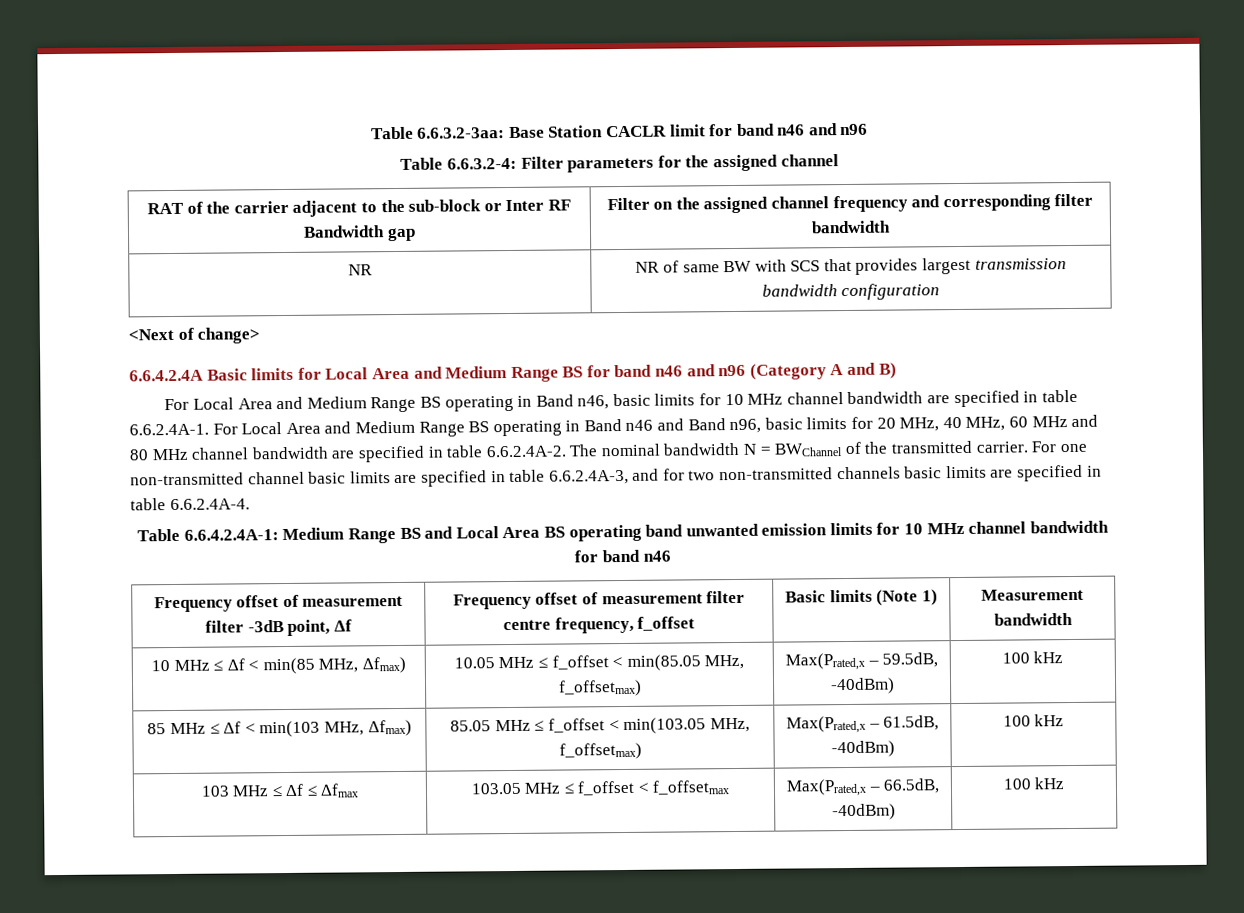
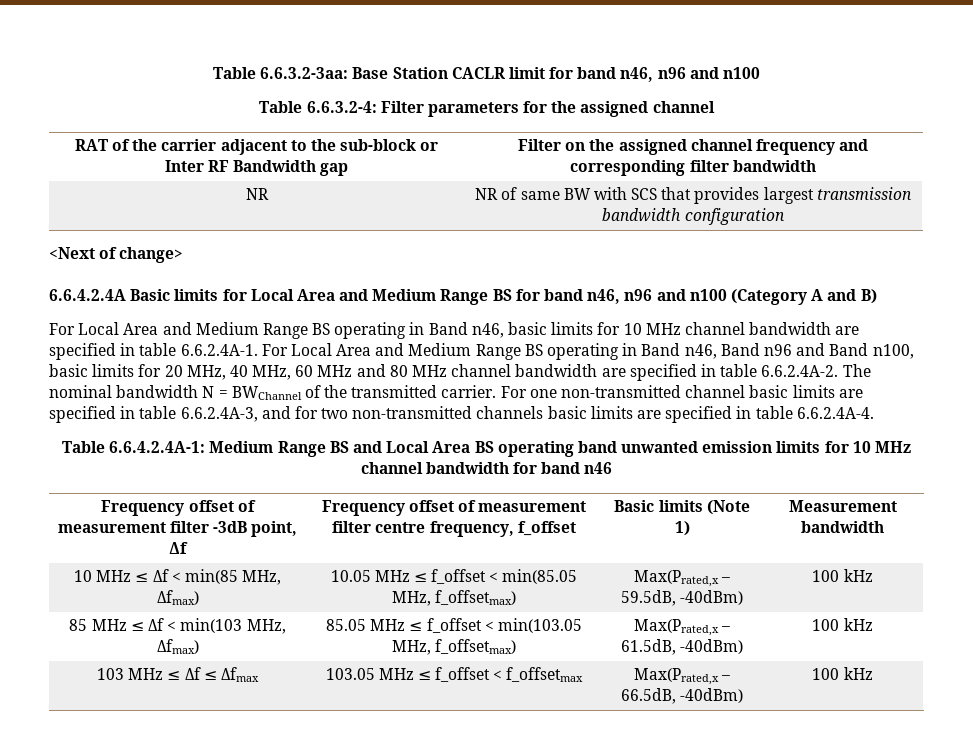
[777,123,869,136] n46 and n96 -> [620,67,761,82] n46, n96 and n100
[655,364,747,377] n46 and n96 -> [587,289,727,304] n46, n96 and n100
[625,419,654,431] n46 -> [684,343,792,359] n46, Band n96
[729,418,762,434] n96, -> [872,344,914,359] n100,

